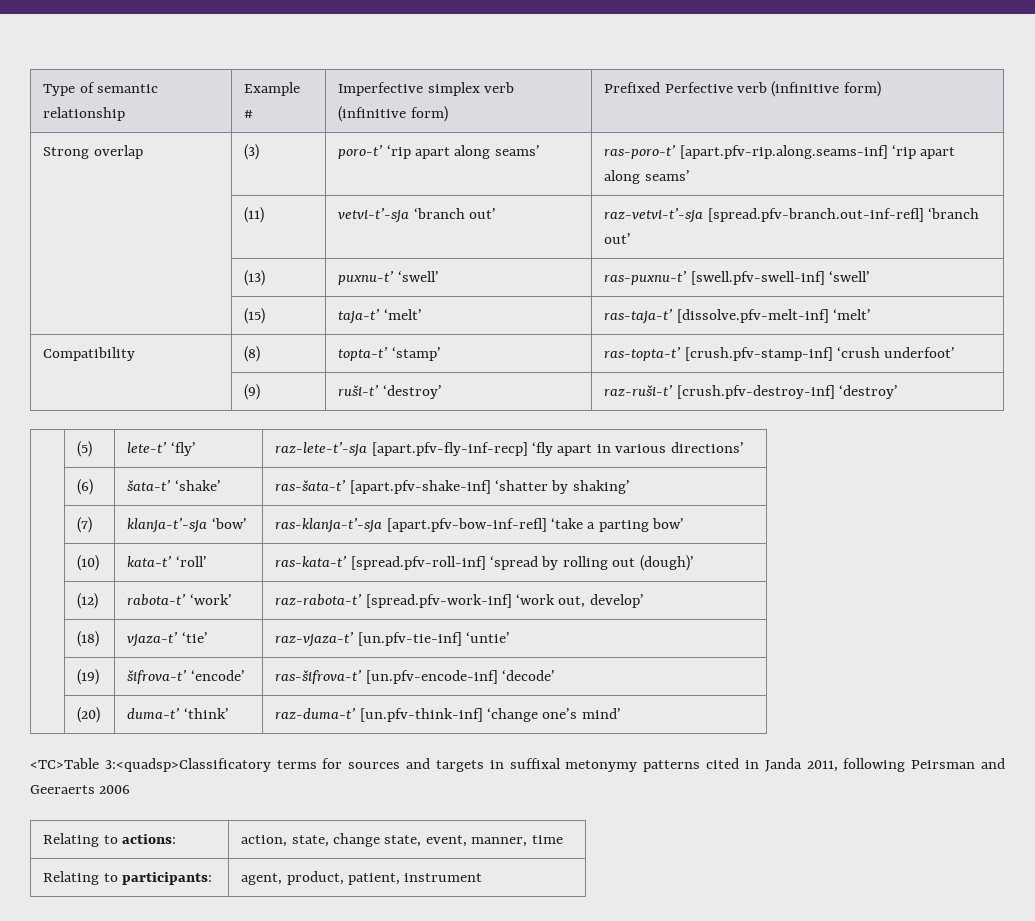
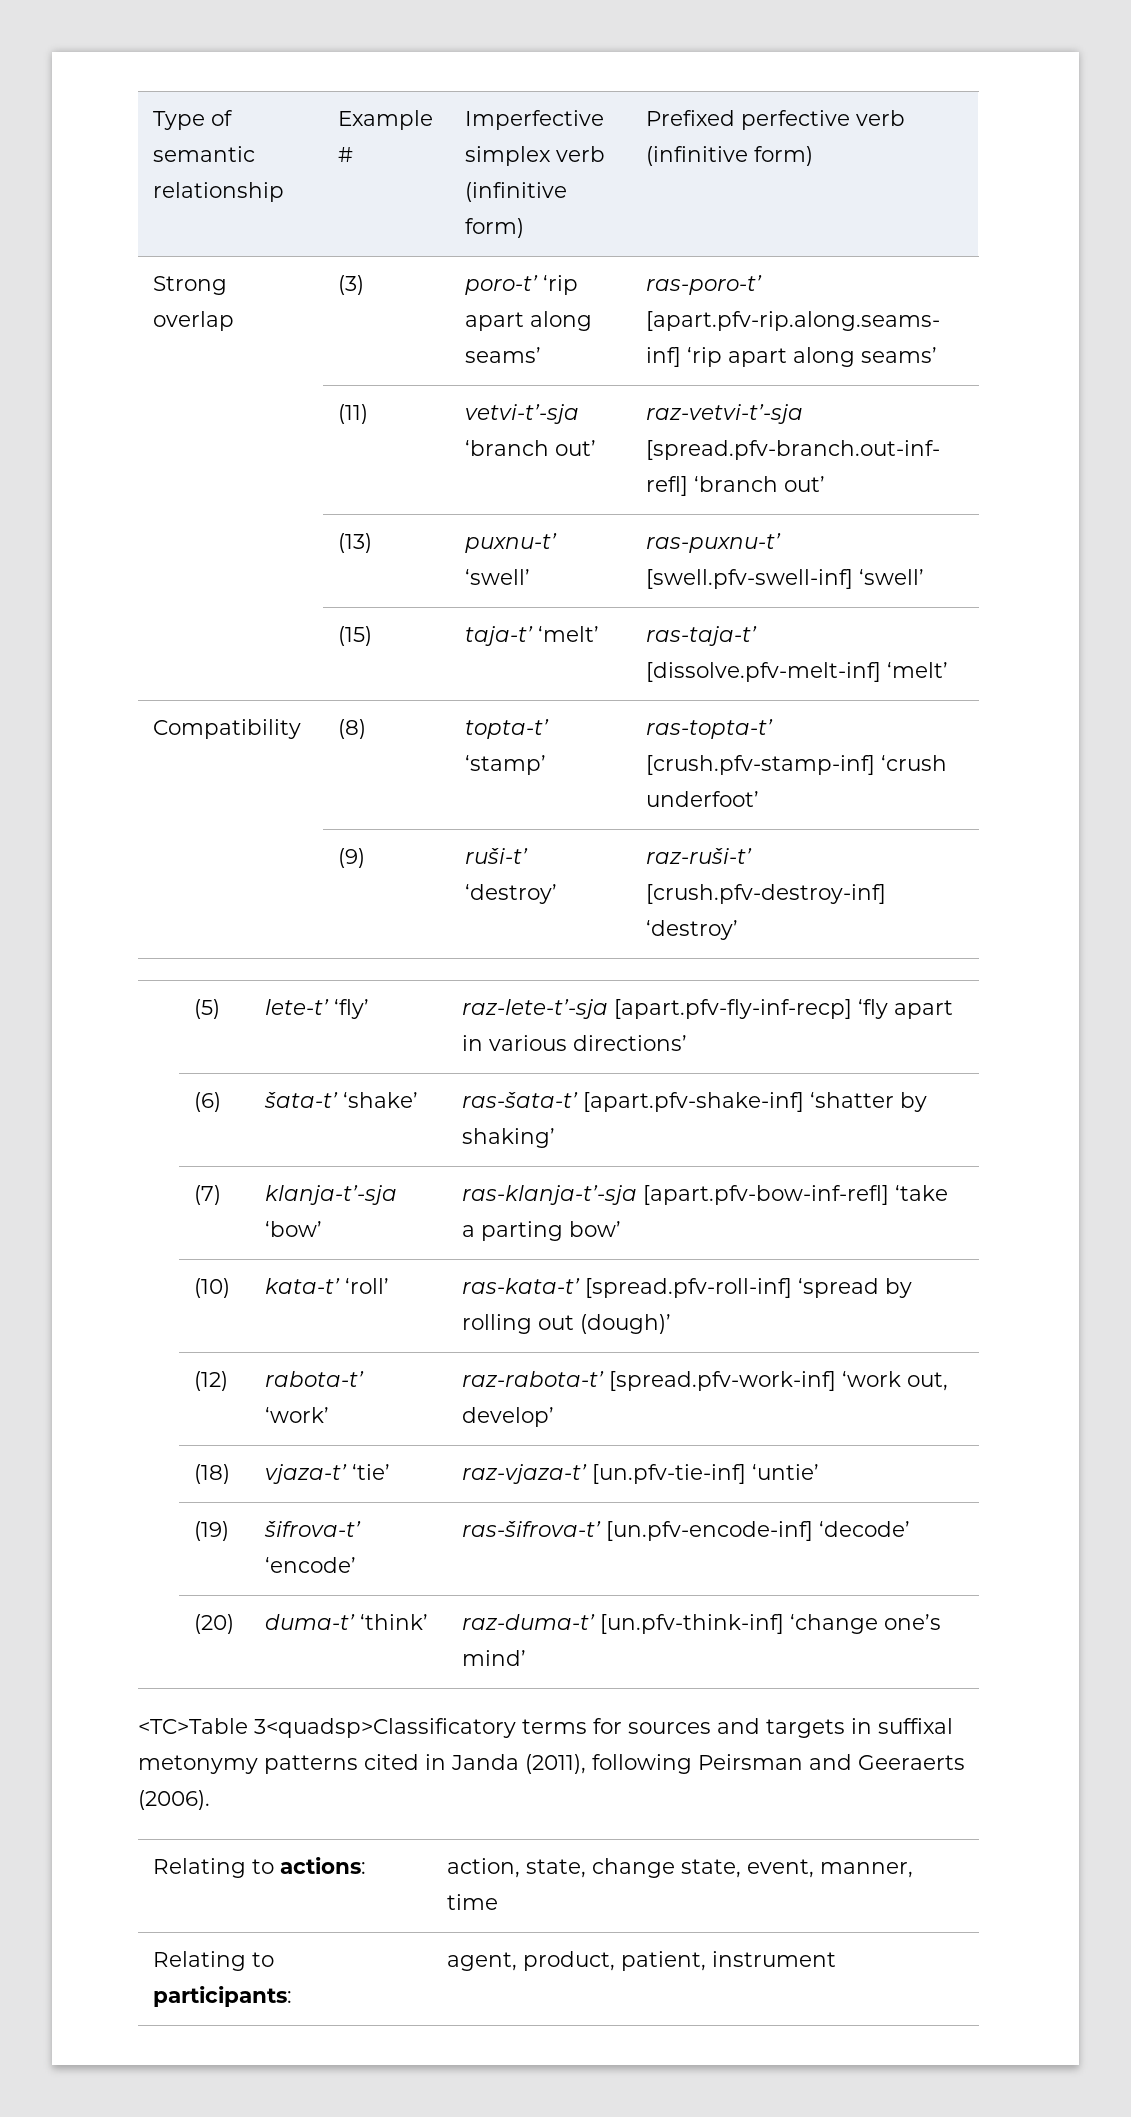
[664,82,733,93] Perfective -> [741,110,851,130] perfective
[104,758,271,772] 3:<quadsp>Classificatory -> [254,1718,516,1738] 3<quadsp>Classificatory
[806,760,838,772] 2011, -> [525,1754,586,1774] (2011),
[99,785,131,794] 2006 -> [138,1790,210,1810] (2006).

